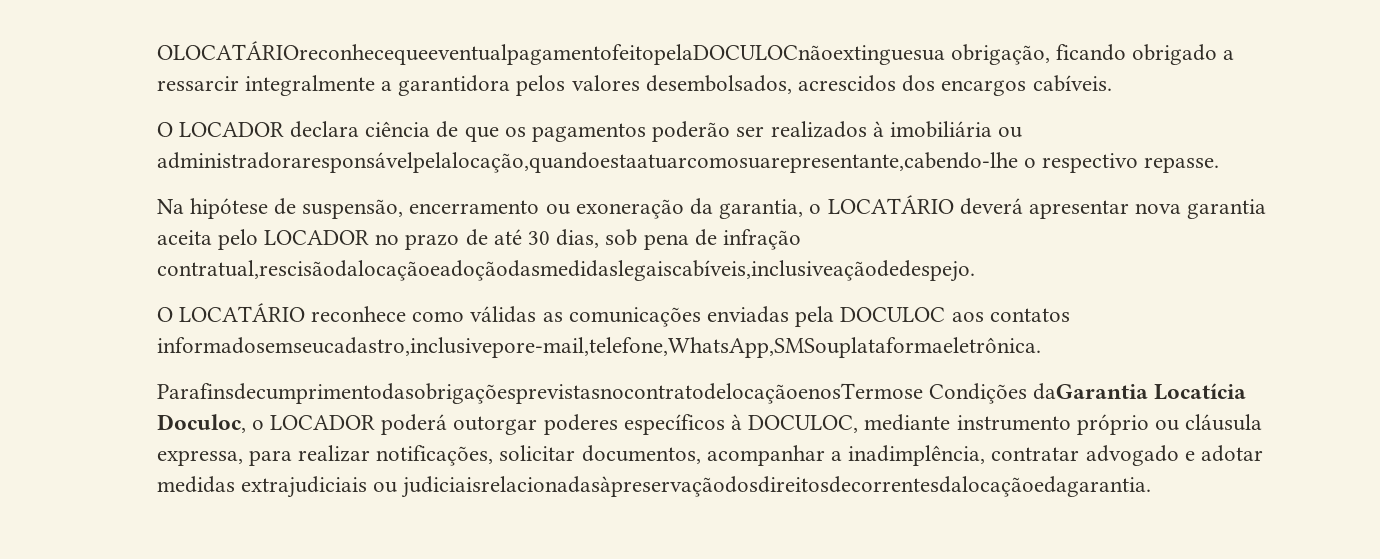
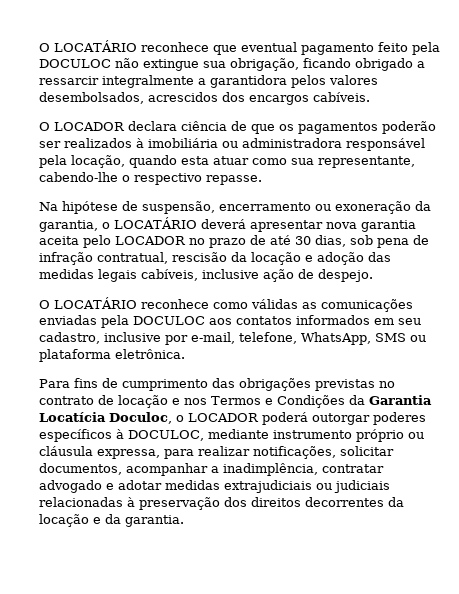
[156,41,945,65] OLOCATÁRIOreconhecequeeventualpagamentofeitopelaDOCULOCnãoextinguesua -> [39,40,441,55] [39,58,227,71] O LOCATÁRIO reconhece que eventual pagamento feito pela DOCULOC não extingue sua
[156,152,1018,173] administradoraresponsávelpelalocação,quandoestaatuarcomosuarepresentante,cabendo-lhe -> [242,138,426,151] [39,155,416,168] [39,172,119,182] administradora responsável pela locação, quando esta atuar como sua representante, cabendo-lhe
[156,260,975,282] contratual,rescisãodalocaçãoeadoçãodasmedidaslegaiscabíveis,inclusiveaçãodedespejo. -> [97,252,392,265] [39,269,374,282] contratual, rescisão da locação e adoção das medidas legais cabíveis, inclusive ação de despejo.
[156,337,1041,358] [156,383,1148,404] informadosemseucadastro,inclusivepore-mail,telefone,WhatsApp,SMSouplataformaeletrônica. // ParafinsdecumprimentodasobrigaçõesprevistasnocontratodelocaçãoenosTermose Condições daGarantia -> [296,315,422,325] [39,332,427,345] [39,349,186,362] [39,378,396,391] [39,395,433,408] informados em seu cadastro, inclusive por e-mail, telefone, WhatsApp, SMS ou plataforma eletrônica. // Para fins de cumprimento das obrigações previstas no contrato de locação e nos Termos e Condições da Garantia
[401,476,1152,498] judiciaisrelacionadasàpreservaçãodosdireitosdecorrentesdalocaçãoedagarantia. -> [334,480,391,493] [39,497,405,510] [39,514,185,527] judiciais relacionadas à preservação dos direitos decorrentes da locação e da garantia.

